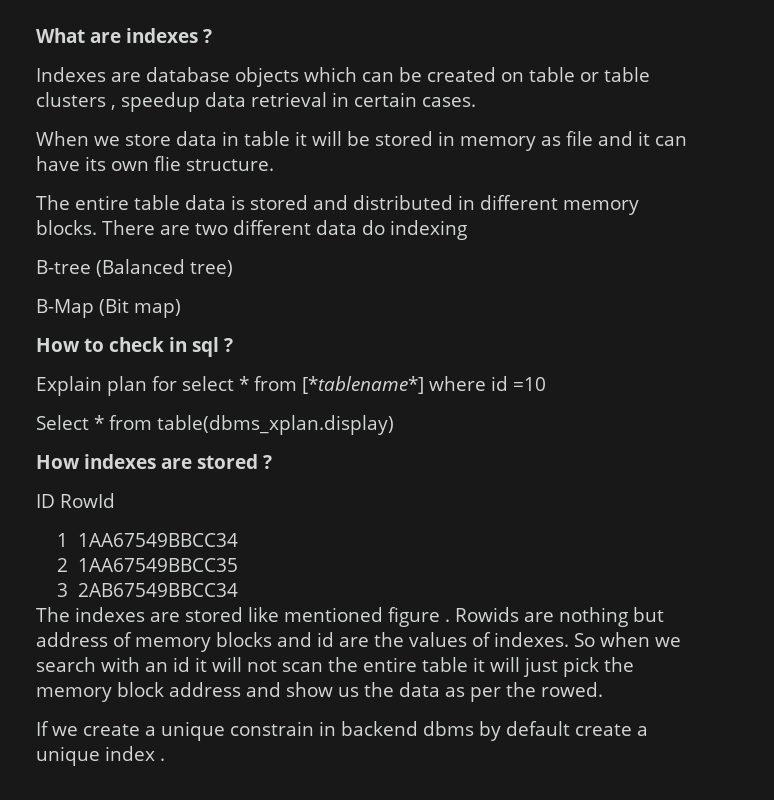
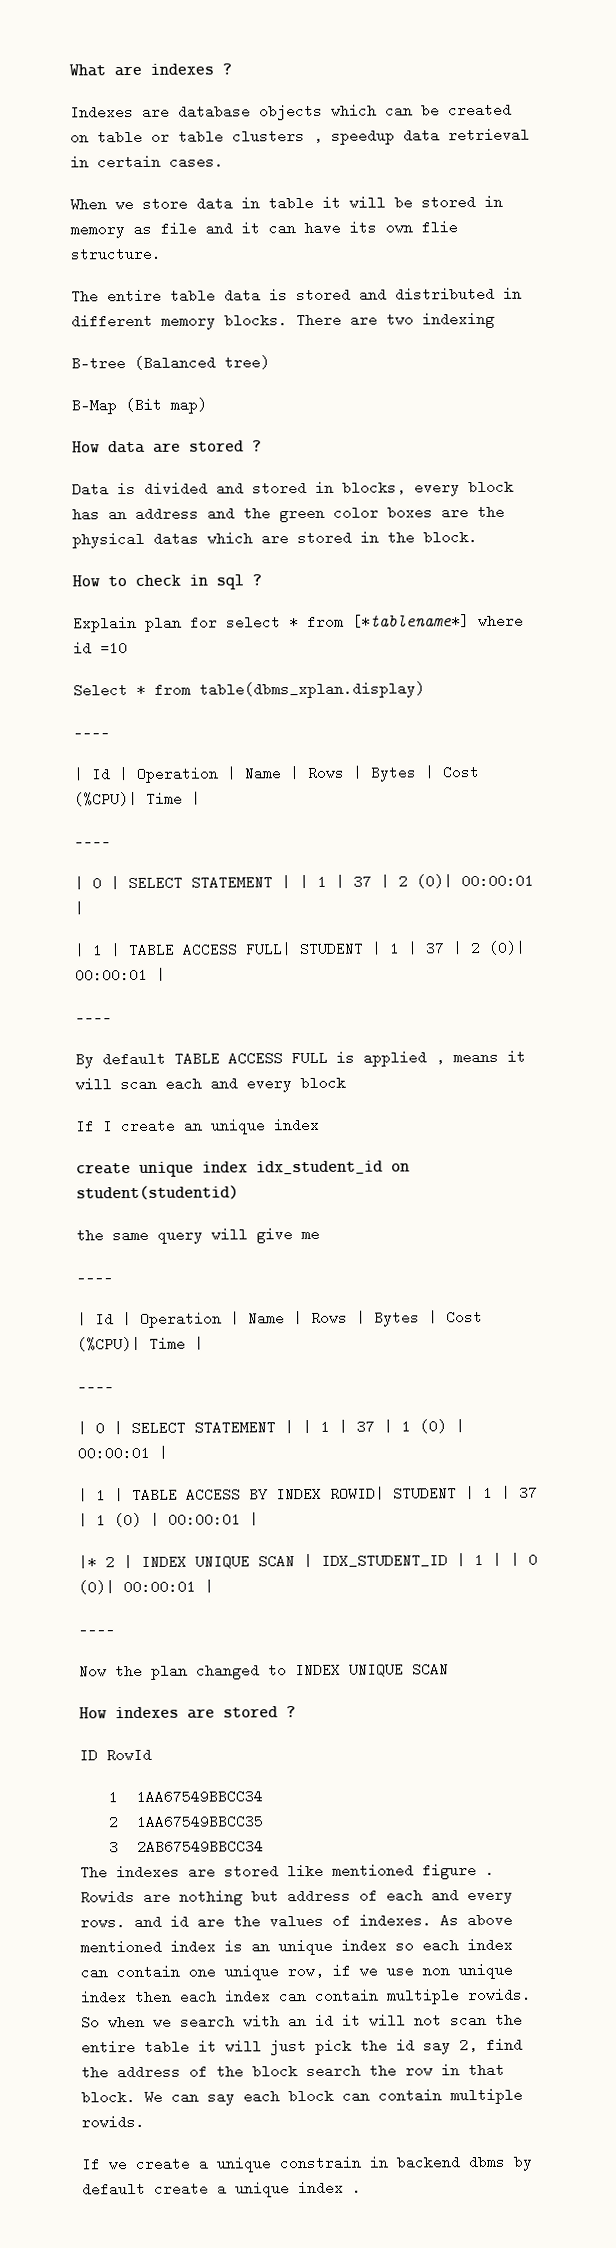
[233,220,385,235] different data do -> (414, 319) none
(181, 308) none -> [72,440,262,454] [72,479,514,497] [72,504,505,523] [72,530,478,549] // How data are stored ? // Data is divided and stored in blocks, every block has an address and the green color boxes are the physical datas which are stored in the block.
(394, 425) none -> [73,725,110,740] [73,765,480,783] [74,791,201,807] [74,834,111,849] [74,873,534,891] [74,901,84,915] [74,940,526,958] [75,967,166,983] [75,1010,112,1025] [75,1049,526,1069] [75,1075,346,1093] [75,1117,320,1135] [76,1160,410,1177] [76,1185,239,1201] [76,1226,320,1244] [76,1270,113,1285] [77,1310,483,1328] [77,1336,204,1352] [77,1379,114,1394] [77,1419,465,1436] [77,1445,168,1461] [78,1485,538,1503] [78,1512,259,1528] [78,1552,538,1570] [78,1579,214,1595] [78,1622,115,1637] [79,1662,449,1680] // ---- // | Id | Operation | Name | Rows | Bytes | Cost (%CPU)| Time | // ---- // | 0 | SELECT STATEMENT | | 1 | 37 | 2 (0)| 00:00:01 | // | 1 | TABLE ACCESS FULL| STUDENT | 1 | 37 | 2 (0)| 00:00:01 | // ---- // By default TABLE ACCESS FULL is applied , means it will scan each and every block // If I create an unique index // create unique index idx_student_id on student(studentid) // the same query will give me // ---- // | Id | Operation | Name | Rows | Bytes | Cost (%CPU)| Time | // ---- // | 0 | SELECT STATEMENT | | 1 | 37 | 1 (0) | 00:00:01 | // | 1 | TABLE ACCESS BY INDEX ROWID| STUDENT | 1 | 37 | 1 (0) | 00:00:01 | // |* 2 | INDEX UNIQUE SCAN | IDX_STUDENT_ID | 1 | | 0 (0)| 00:00:01 | // ---- // Now the plan changed to INDEX UNIQUE SCAN
[135,632,272,652] memory blocks -> [386,1887,513,1905] [80,1915,126,1930] each and every rows.
(569, 639) none -> [440,1912,513,1928] [80,1937,513,1956] [80,1962,513,1981] [80,1987,532,2005] As above mentioned index is an unique index so each index can contain one unique row, if we use non unique index then each index can contain multiple rowids.
[36,682,603,702] memory block address and show us the data as per the rowed. -> [396,2037,523,2055] [81,2062,505,2080] [81,2087,523,2106] [81,2114,145,2130] id say 2, find the address of the block search the row in that block. We can say each block can contain multiple rowids.

